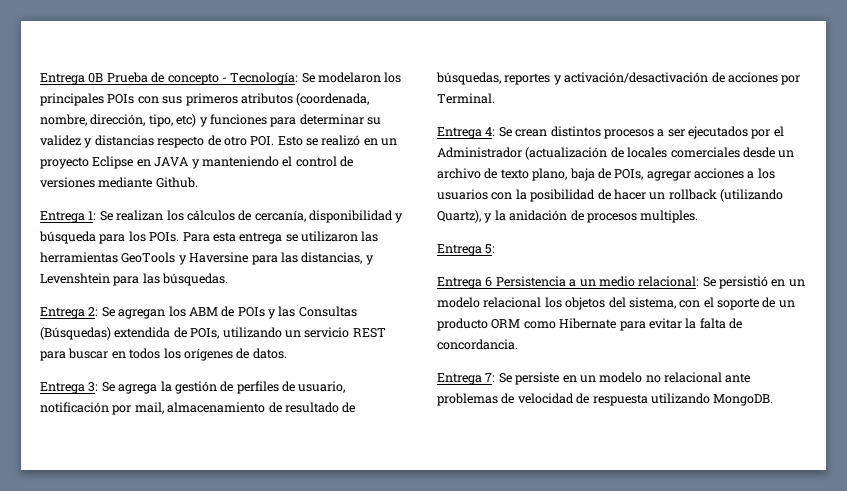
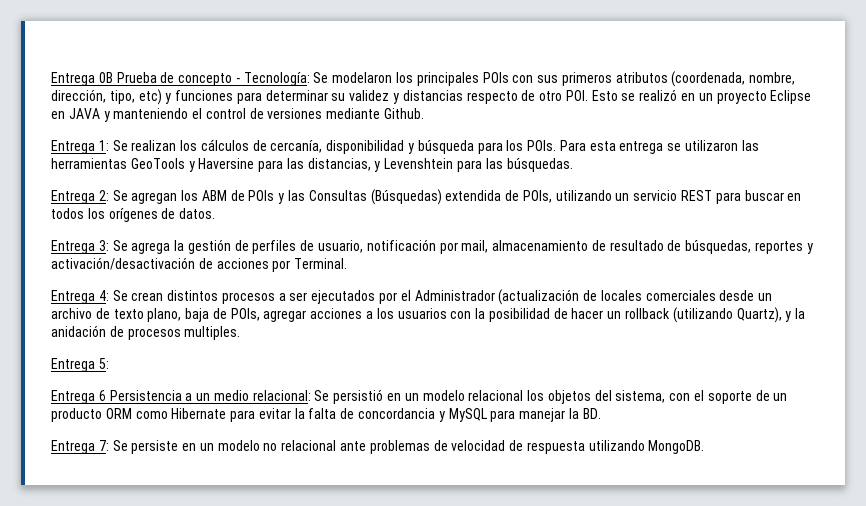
[437,339,518,350] concordancia. -> [358,408,601,422] concordancia y MySQL para manejar la BD.

